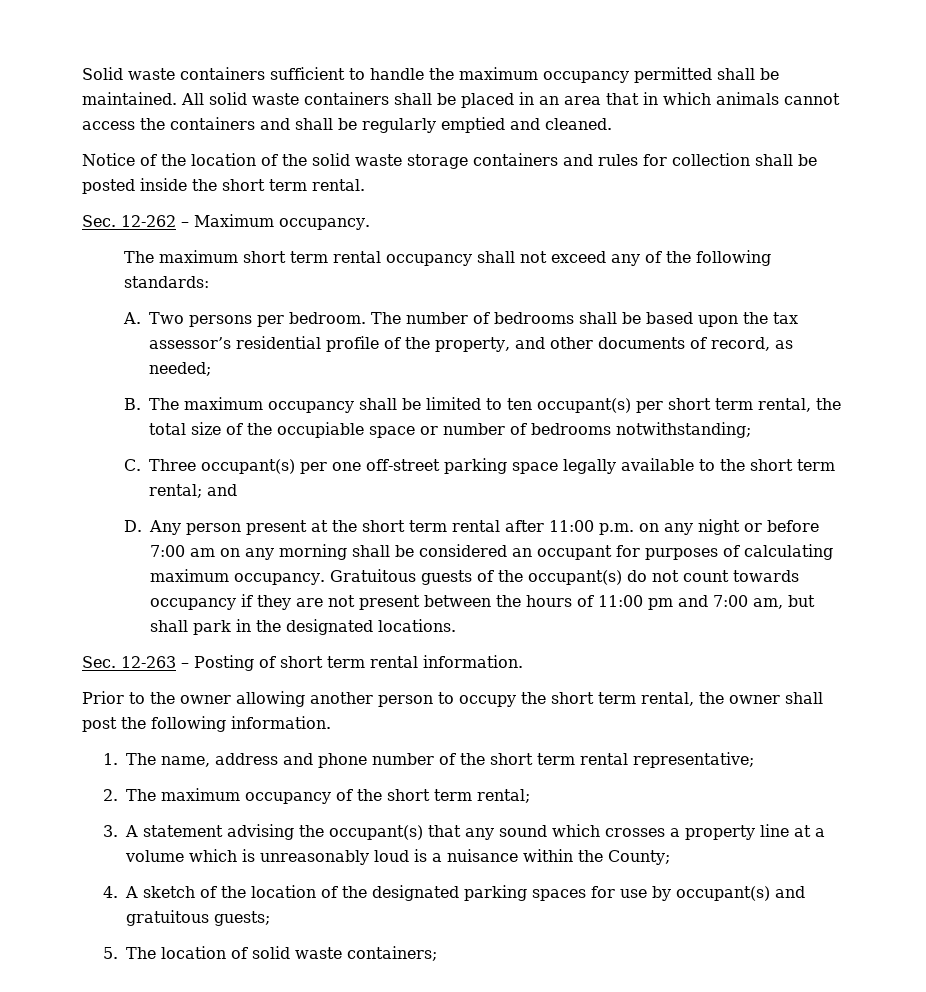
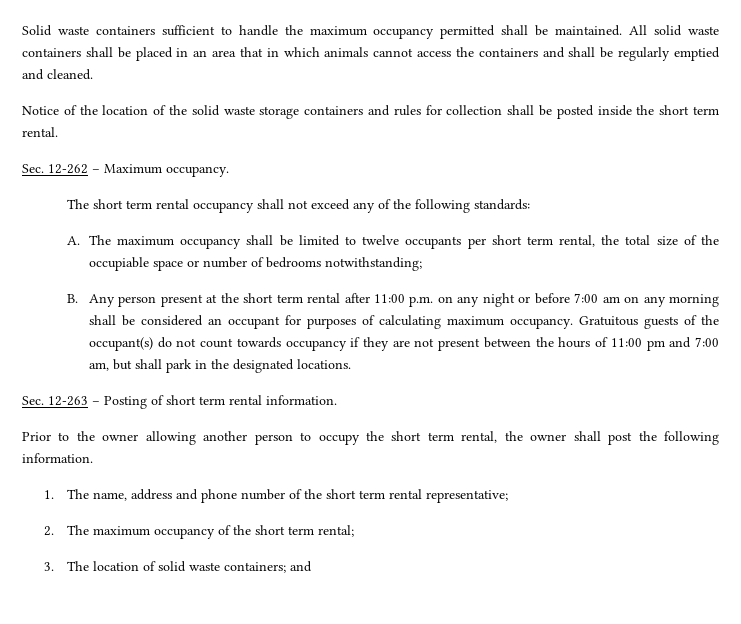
[159,250,239,263] maximum -> (89, 204) none
[149,312,799,327] [149,336,794,352] [149,362,212,376] [124,398,142,410] Two persons per bedroom. The number of bedrooms shall be based upon the tax assessor’s residential profile of the property, and other documents of record, as needed; // B. -> (80, 240) none
[507,398,632,413] ten occupant(s) -> [362,235,462,249] twelve occupants
[124,458,836,474] [149,484,238,498] [124,520,143,532] C. Three occupant(s) per one off-street parking space legally available to the short term rental; and // D. -> [66,294,78,303] B.
[125,824,826,840] [125,849,671,865] [103,885,806,901] [126,910,271,926] [103,947,119,959] A statement advising the occupant(s) that any sound which crosses a property line at a volume which is unreasonably loud is a nuisance within the County; // 4. A sketch of the location of the designated parking spaces for use by occupant(s) and gratuitous guests; // 5. -> (55, 566) none
(438, 953) none -> [289,561,312,572] and

